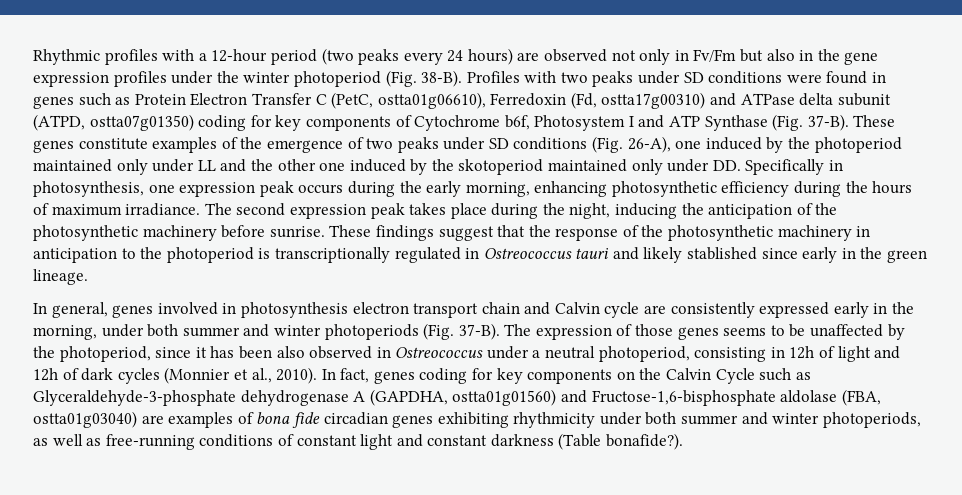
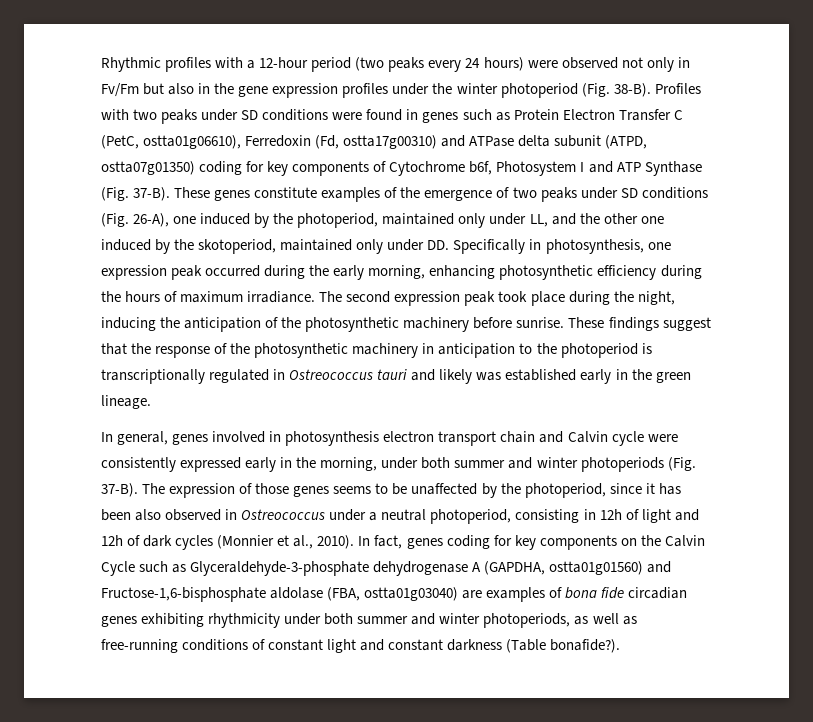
[517,52,540,61] are -> [527,60,558,68] were
[814,137,902,153] [33,159,216,175] photoperiod maintained only under LL -> [297,213,548,228] photoperiod, maintained only under LL,
[458,159,544,175] skotoperiod -> [198,239,277,254] skotoperiod,
[298,184,344,194] occurs -> [205,265,261,277] occurred
[409,203,447,215] takes -> [498,291,528,302] took
[687,247,798,260] stablished since -> [476,369,577,381] was established
[644,305,667,314] are -> [647,434,678,442] were

